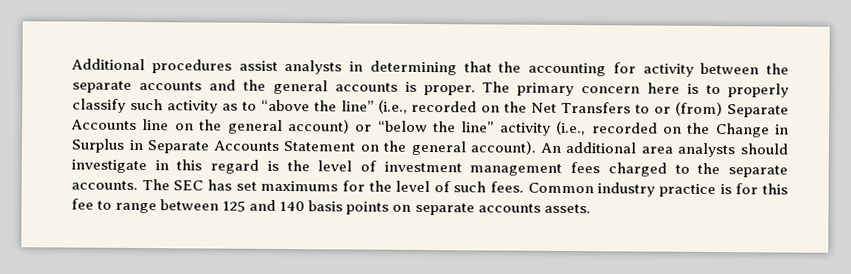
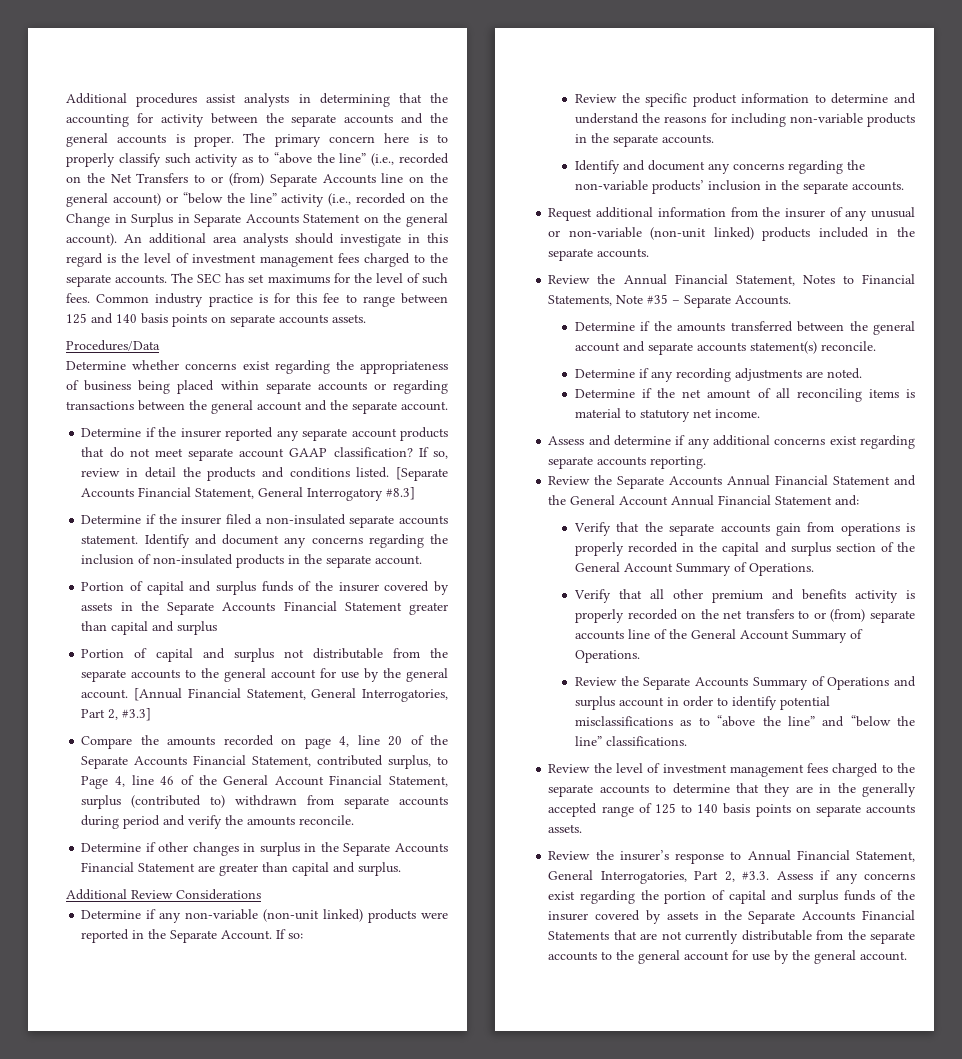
(591, 208) none -> [66,340,160,351] [66,360,448,374] [66,380,448,394] [66,400,448,414] [81,427,448,441] [81,447,449,461] [81,467,448,481] [81,487,416,501] [81,514,448,528] [81,534,449,548] [81,554,423,568] [81,581,450,595] [81,601,449,615] [81,621,218,635] [81,648,448,662] [81,668,448,682] [81,688,448,702] [81,708,152,721] [81,735,448,749] [81,755,448,769] [81,775,448,789] [81,795,448,809] [81,815,355,829] [81,842,449,856] [81,862,402,876] [66,889,261,900] [81,909,448,923] [81,929,304,943] [575,93,916,107] [575,113,915,127] [575,133,715,147] [575,160,866,174] [575,180,905,194] [548,207,915,221] [548,227,915,241] [548,248,650,261] [548,274,915,286] [548,294,792,308] [575,321,915,335] [575,341,877,355] [575,368,863,382] [575,388,915,402] [575,408,761,422] [548,435,915,449] [548,456,707,469] [548,475,916,489] [548,495,860,506] [574,522,915,536] [575,542,915,556] [575,562,815,576] [574,589,915,603] [575,609,916,623] [575,629,864,643] [575,650,641,663] [575,676,916,690] [575,696,831,710] [575,715,915,727] [575,736,688,746] [548,763,915,777] [548,783,916,797] [548,803,915,817] [548,824,583,833] [548,850,915,864] [548,870,915,884] [548,890,916,904] [548,910,915,924] [548,930,915,944] [548,950,908,964] // Procedures/Data // Determine whether concerns exist regarding the appropriateness of business being placed within separate accounts or regarding transactions between the general account and the separate account. // Determine if the insurer reported any separate account products that do not meet separate account GAAP classification? If so, review in detail the products and conditions listed. [Separate Accounts Financial Statement, General Interrogatory #8.3] // Determine if the insurer filed a non-insulated separate accounts statement. Identify and document any concerns regarding the inclusion of non-insulated products in the separate account. // Portion of capital and surplus funds of the insurer covered by assets in the Separate Accounts Financial Statement greater than capital and surplus // Portion of capital and surplus not distributable from the separate accounts to the general account for use by the general account. [Annual Financial Statement, General Interrogatories, Part 2, #3.3] // Compare the amounts recorded on page 4, line 20 of the Separate Accounts Financial Statement, contributed surplus, to Page 4, line 46 of the General Account Financial Statement, surplus (contributed to) withdrawn from separate accounts during period and verify the amounts reconcile. // Determine if other changes in surplus in the Separate Accounts Financial Statement are greater than capital and surplus. // Additional Review Considerations // Determine if any non-variable (non-unit linked) products were reported in the Separate Account. If so: // Review the specific product information to determine and understand the reasons for including non-variable products in the separate accounts. // Identify and document any concerns regarding the non-variable products’ inclusion in the separate accounts. // Request additional information from the insurer of any unusual or non-variable (non-unit linked) products included in the separate accounts. // Review the Annual Financial Statement, Notes to Financial Statements, Note #35 – Separate Accounts. // Determine if the amounts transferred between the general account and separate accounts statement(s) reconcile. // Determine if any recording adjustments are noted. // Determine if the net amount of all reconciling items is material to statutory net income. // Assess and determine if any additional concerns exist regarding separate accounts reporting. // Review the Separate Accounts Annual Financial Statement and the General Account Annual Financial Statement and: // Verify that the separate accounts gain from operations is properly recorded in the capital and surplus section of the General Account Summary of Operations. // Verify that all other premium and benefits activity is properly recorded on the net transfers to or (from) separate accounts line of the General Account Summary of Operations. // Review the Separate Accounts Summary of Operations and surplus account in order to identify potential misclassifications as to “above the line” and “below the line” classifications. // Review the level of investment management fees charged to the separate accounts to determine that they are in the generally accepted range of 125 to 140 basis points on separate accounts assets. // Review the insurer’s response to Annual Financial Statement, General Interrogatories, Part 2, #3.3. Assess if any concerns exist regarding the portion of capital and surplus funds of the insurer covered by assets in the Separate Accounts Financial Statements that are not currently distributable from the separate accounts to the general account for use by the general account.

